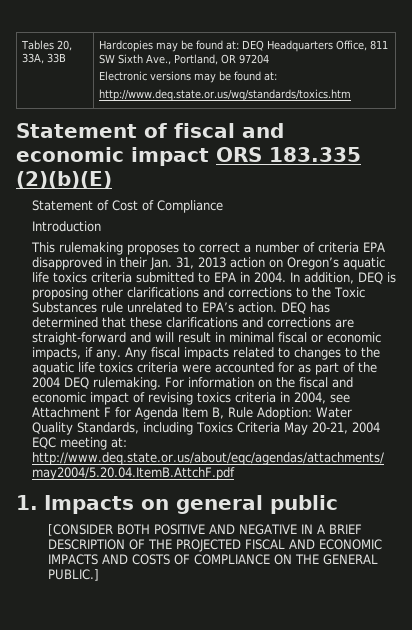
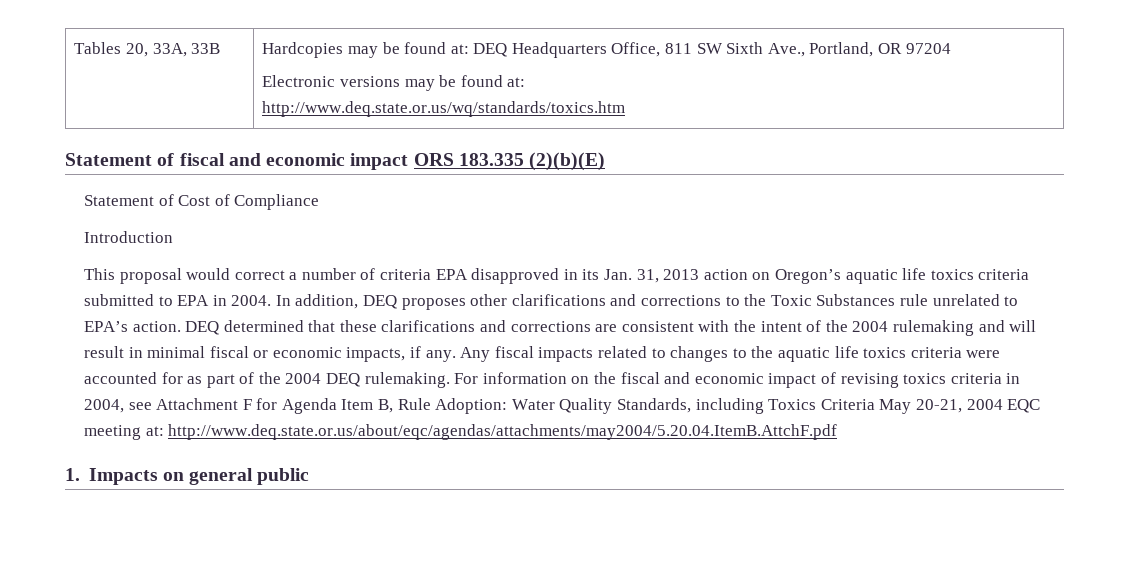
[58,242,195,255] rulemaking proposes to -> [119,268,231,284] proposal would
[119,257,147,268] their -> [582,269,600,280] its
[386,272,396,283] [31,287,88,300] is proposing -> [401,298,466,310] proposes
[309,302,330,313] has -> (220, 328) none
[31,332,126,345] straight-forward -> [621,320,974,336] consistent with the intent of the 2004 rulemaking
[47,524,362,536] [47,539,382,552] [47,554,378,565] [47,569,99,581] // [CONSIDER BOTH POSITIVE AND NEGATIVE IN A BRIEF DESCRIPTION OF THE PROJECTED FISCAL AND ECONOMIC IMPACTS AND COSTS OF COMPLIANCE ON THE GENERAL PUBLIC.] -> (310, 476) none

